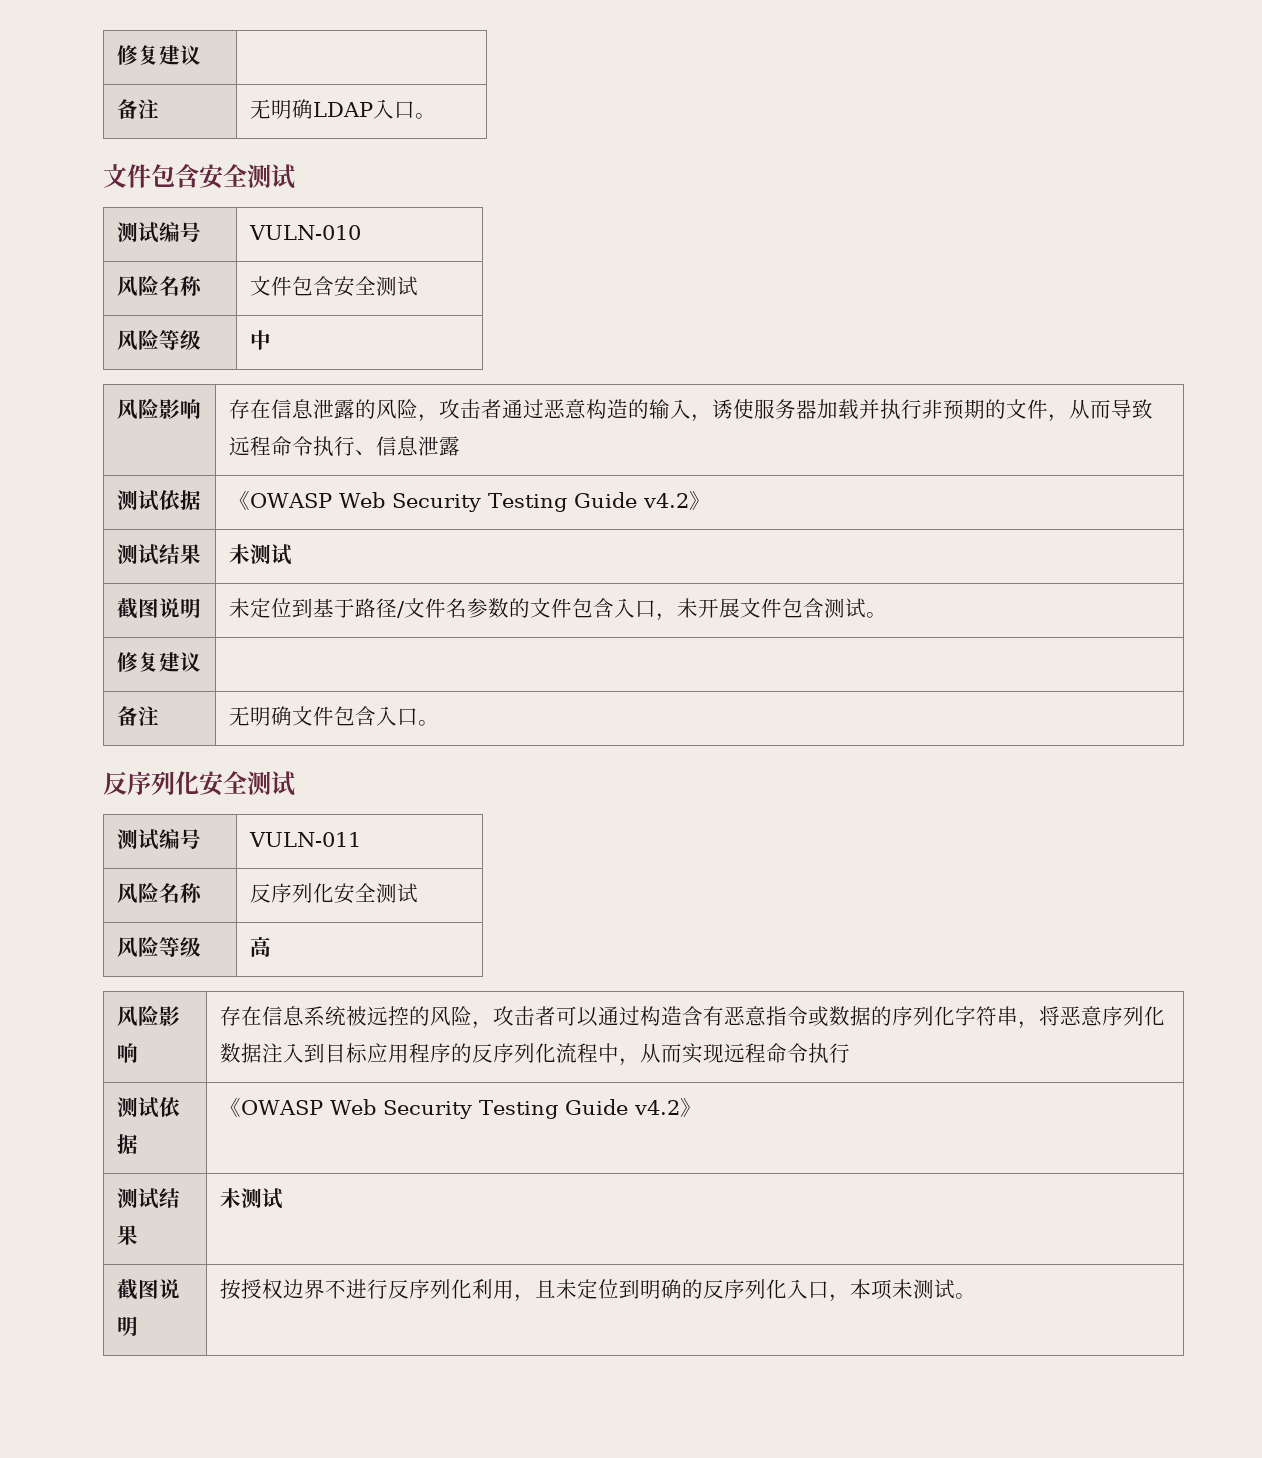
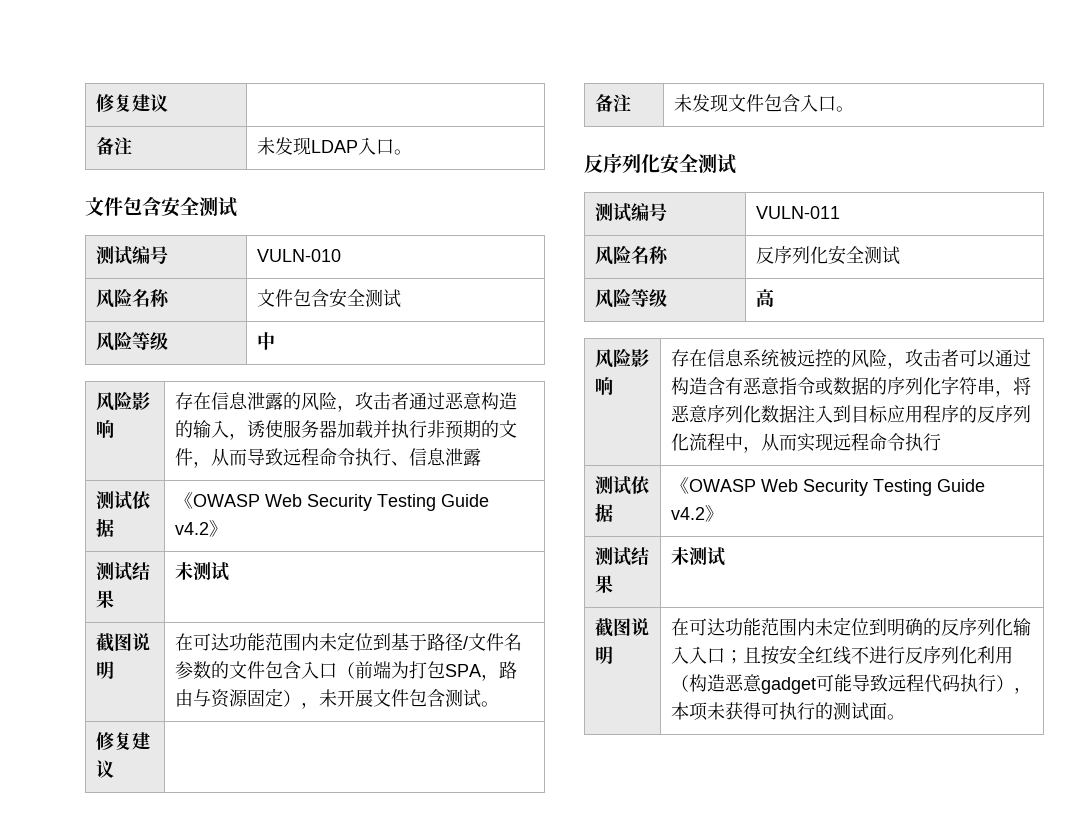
[116,45,201,65] [116,99,159,119] [249,99,313,119] 修复建议 | // 备注 | 无明确 -> [96,94,169,112] [96,137,133,155] [257,137,312,155] 修复建议 | // 备注 | 未发现
(201, 608) none -> [175,633,320,651] 在可达功能范围内
(656, 609) none -> [337,661,518,681] [175,688,302,708] （前端为打包SPA，路由与资源固定）
[228,706,292,726] 无明确 -> [674,94,729,112] 未发现
[219,1279,556,1302] 按授权边界不进行反序列化利用，且 -> [671,618,816,636] 在可达功能范围内
[786,1279,955,1302] 入口，本项未测试 -> [1013,618,1032,636] [671,645,1014,665] [671,674,1033,694] [671,702,888,721] 输入入口；且按安全红线不进行反序列化利用（构造恶意gadget可能导致远程代码执行），本项未获得可执行的测试面

